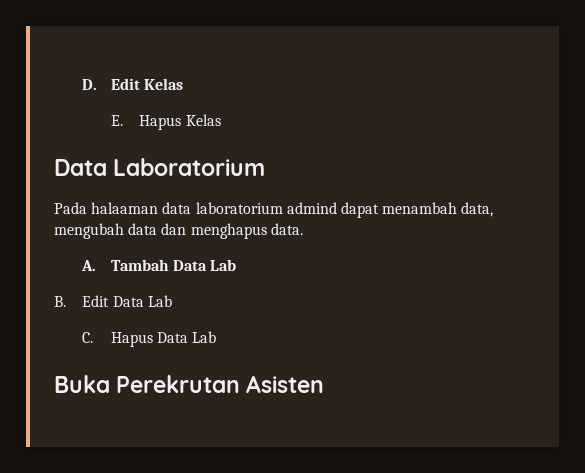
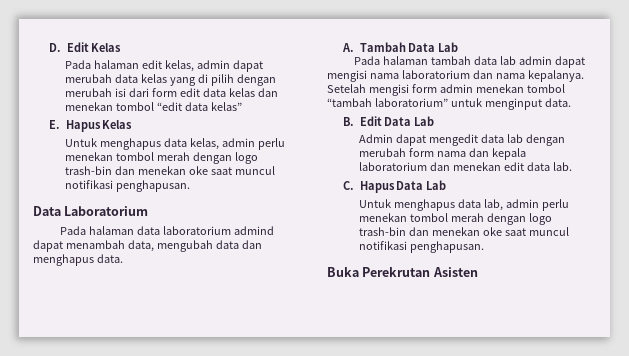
[110,114,221,130] E. Hapus Kelas -> [64,60,263,72] [64,74,276,86] [64,88,278,97] [64,102,242,111] [48,120,133,132] [64,138,285,150] [64,152,258,164] [64,166,275,175] [64,180,190,192] Pada halaman edit kelas, admin dapat merubah data kelas yang di pilih dengan merubah isi dari form edit data kelas dan menekan tombol “edit data kelas” // E. Hapus Kelas // Untuk menghapus data kelas, admin perlu menekan tombol merah dengan logo trash-bin dan menekan oke saat muncul notifikasi penghapusan.
[91,202,159,214] halaaman -> [88,226,134,235] halaman
[54,295,172,307] [82,331,217,347] B. Edit Data Lab // C. Hapus Data Lab -> [353,56,585,68] [327,70,584,82] [327,84,565,96] [327,98,571,110] [342,116,435,126] [358,134,565,146] [358,148,526,160] [358,162,572,171] [342,180,447,193] [358,199,569,211] [358,213,552,225] [358,227,569,236] [358,241,484,253] Pada halaman tambah data lab admin dapat mengisi nama laboratorium dan nama kepalanya. Setelah mengisi form admin menekan tombol “tambah laboratorium” untuk menginput data. // B. Edit Data Lab // Admin dapat mengedit data lab dengan merubah form nama dan kepala laboratorium dan menekan edit data lab. // C. Hapus Data Lab // Untuk menghapus data lab, admin perlu menekan tombol merah dengan logo trash-bin dan menekan oke saat muncul notifikasi penghapusan.

